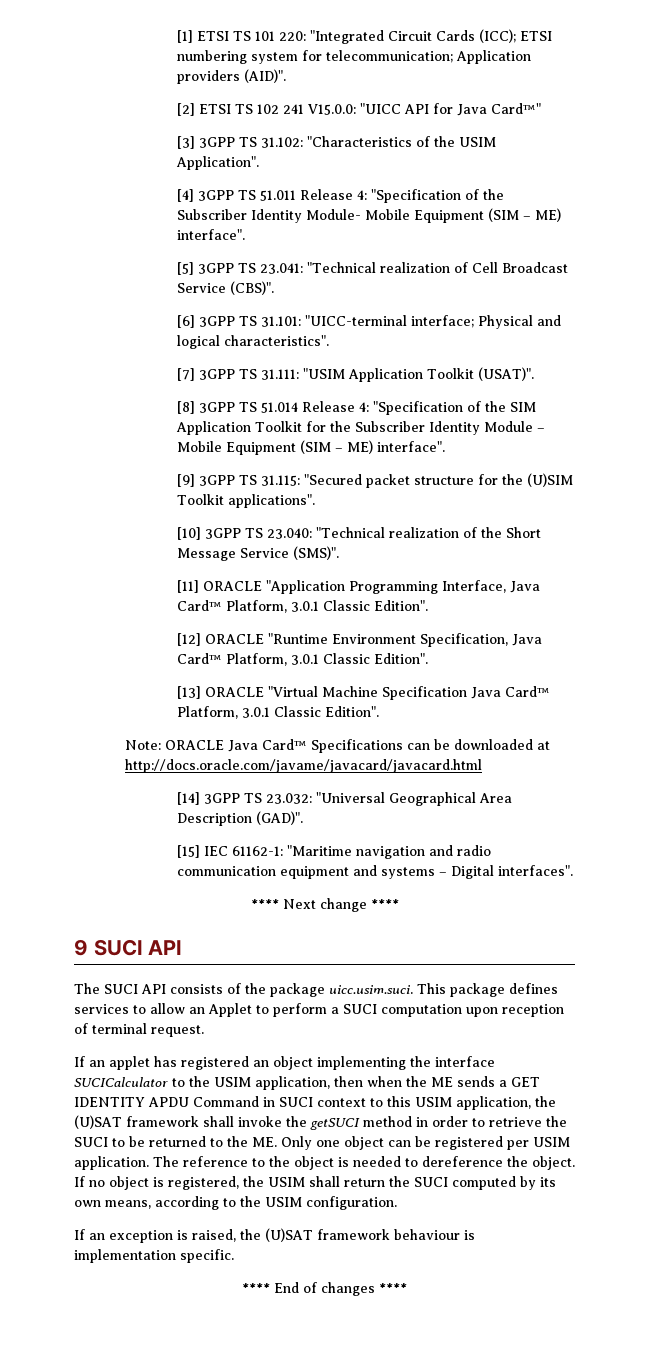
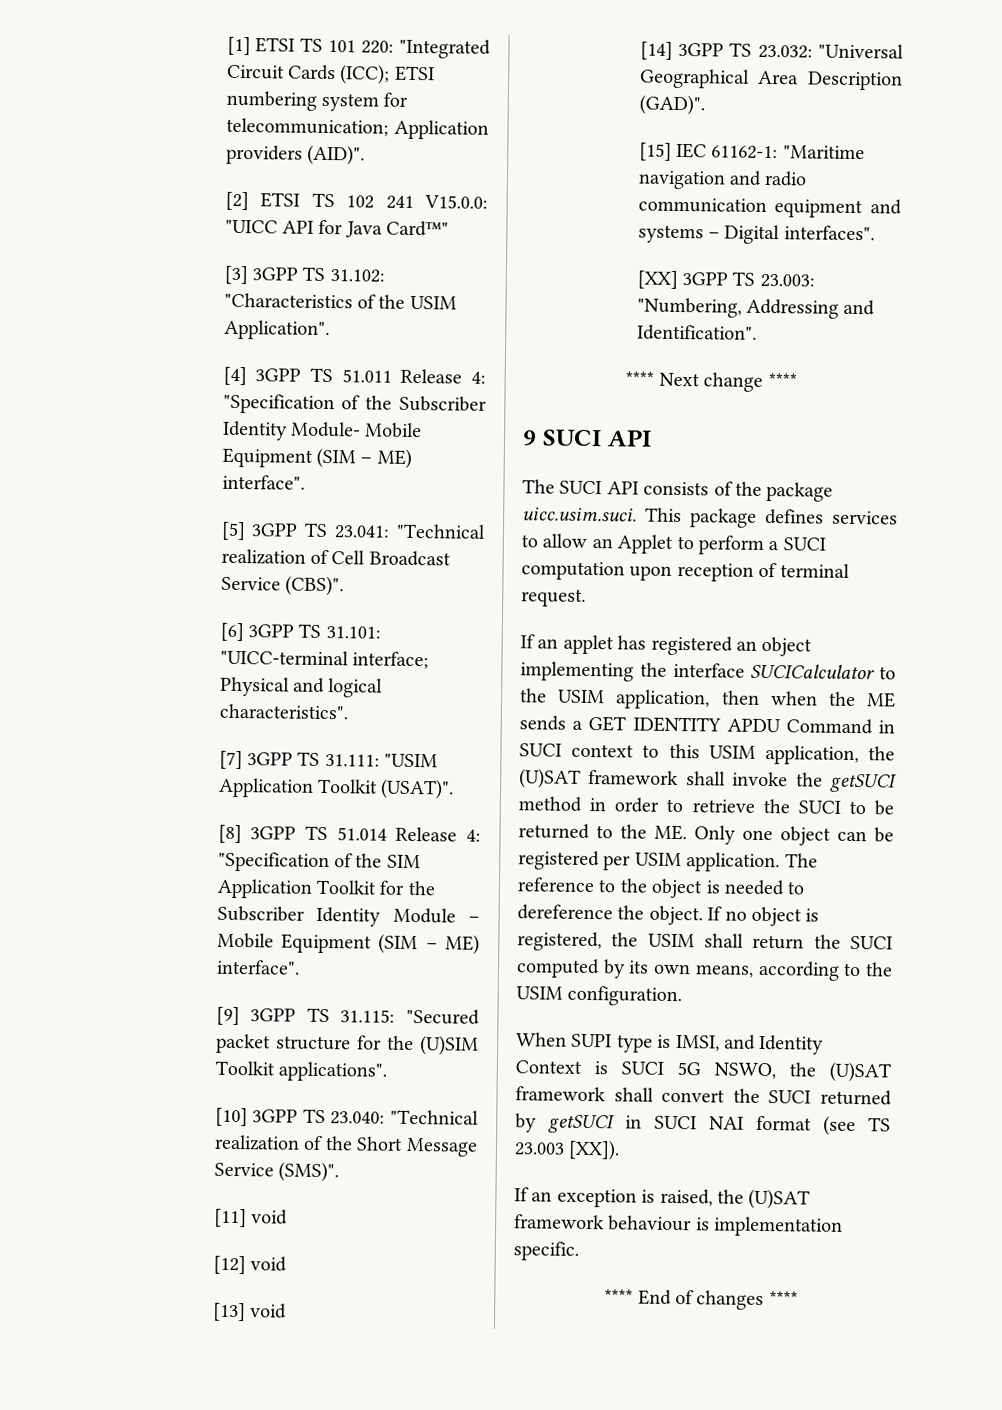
[202,580,540,594] [176,600,428,613] [176,633,542,647] [176,653,428,666] [176,686,550,700] [176,706,379,719] [125,739,551,753] [125,759,483,773] ORACLE "Application Programming Interface, Java Card™ Platform, 3.0.1 Classic Edition". // [12] ORACLE "Runtime Environment Specification, Java Card™ Platform, 3.0.1 Classic Edition". // [13] ORACLE "Virtual Machine Specification Java Card™ Platform, 3.0.1 Classic Edition". // Note: ORACLE Java Card™ Specifications can be downloaded at http://docs.oracle.com/javame/javacard/javacard.html -> [250,1209,288,1225] [212,1255,287,1275] [211,1302,287,1322] void // [12] void // [13] void
(573, 870) none -> [636,270,815,289] [636,297,876,319] [636,324,757,341] // [XX] 3GPP TS 23.003: "Numbering, Addressing and Identification".
(397, 1203) none -> [516,1032,825,1055] [515,1060,891,1083] [515,1086,892,1106] [515,1113,891,1137] [514,1139,621,1161] // When SUPI type is IMSI, and Identity Context is SUCI 5G NSWO, the (U)SAT framework shall convert the SUCI returned by getSUCI in SUCI NAI format (see TS 23.003 [XX]).

